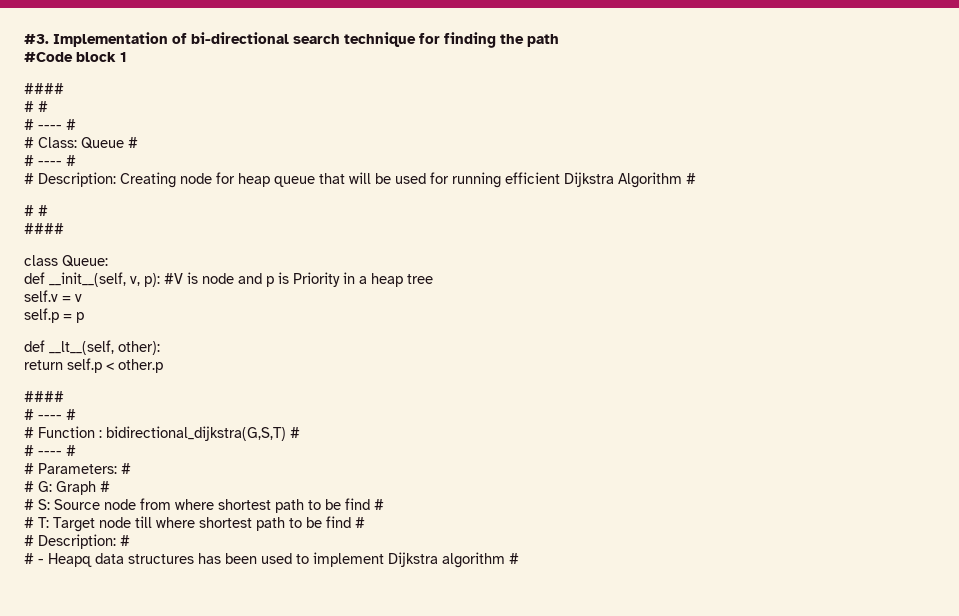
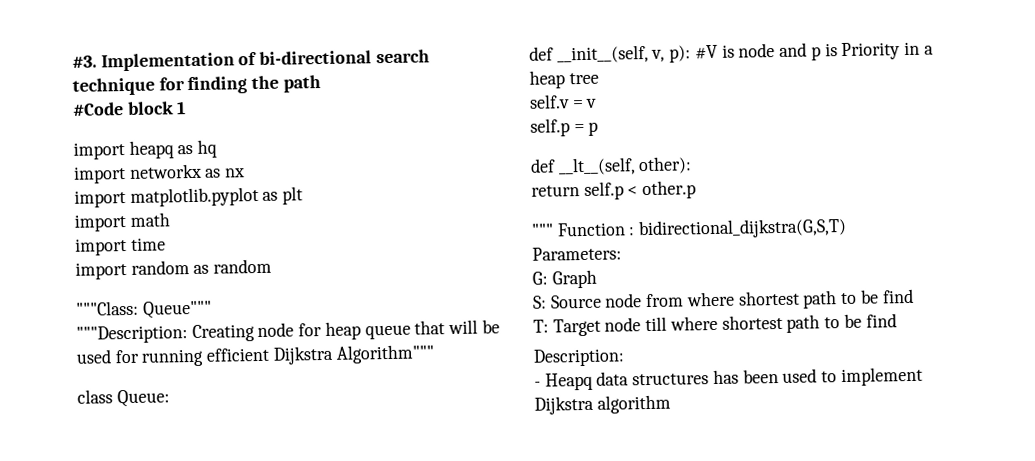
[24,83,64,94] [24,101,48,112] [24,119,76,130] [24,137,138,149] [24,155,76,166] [24,172,116,187] #### // # # // # ---- # // # Class: Queue # // # ---- # // # Description: -> [73,139,218,160] [73,163,246,184] [74,186,304,208] [74,212,170,232] [75,237,166,256] [75,258,273,280] [76,300,212,319] [76,325,188,344] import heapq as hq // import networkx as nx // import matplotlib.pyplot as plt // import math // import time // import random as random // """Class: Queue""" // """Description:
[618,172,696,188] [24,205,48,216] [24,223,64,234] Algorithm # // # # // #### -> [335,344,435,364] Algorithm"""
[24,391,64,402] [24,409,76,420] [24,426,300,441] [24,445,76,456] [24,463,131,474] [24,481,34,492] #### // # ---- # // # Function : bidirectional_dijkstra(G,S,T) # // # ---- # // # Parameters: # // # -> [531,217,848,240] [532,246,622,261] """ Function : bidirectional_dijkstra(G,S,T) // Parameters: //
[100,481,110,492] [24,499,34,510] # // # -> (597, 279) //
[374,499,384,510] [24,517,34,528] # // # -> (914, 296) //
[355,517,365,528] [24,534,130,549] [24,553,34,564] # // # Description: # // # -> [533,348,625,367] // Description: //
[509,553,519,564] # -> (671, 404) none

